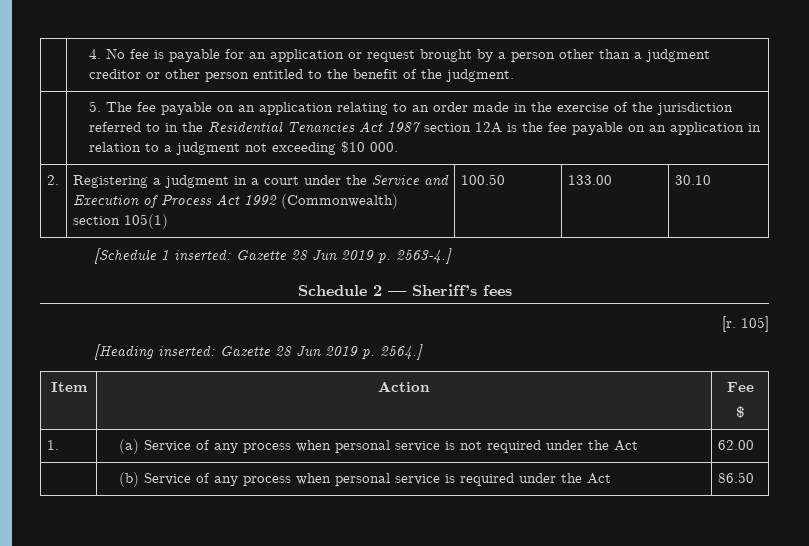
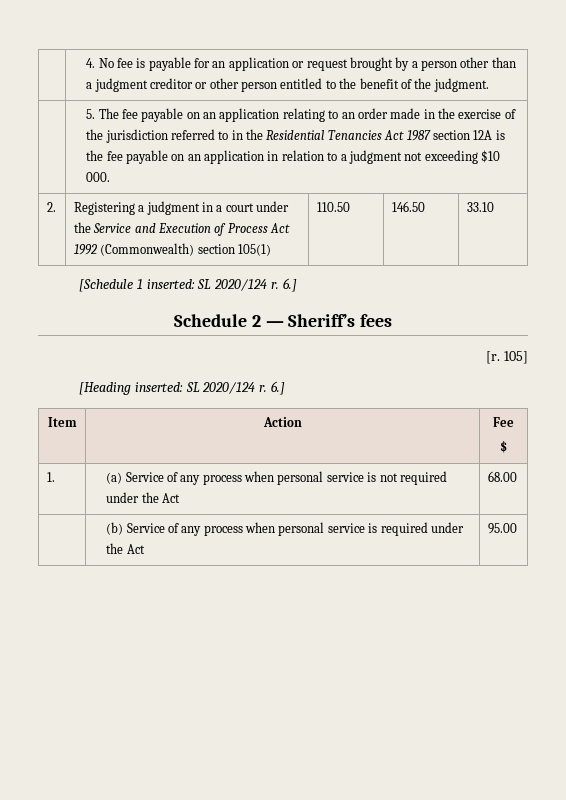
[460,174,505,185] [567,175,612,185] [674,175,711,185] 100.50 | 133.00 | 30.10 -> [316,202,350,212] [391,201,425,212] [466,202,494,212] 110.50 | 146.50 | 33.10
[235,248,452,264] Gazette 28 Jun 2019 p. 2563-4.] -> [197,278,297,292] SL 2020/124 r. 6.]
[219,344,423,360] Gazette 28 Jun 2019 p. 2564.] -> [185,381,285,395] SL 2020/124 r. 6.]
[717,440,754,450] 62.00 -> [487,471,517,482] 68.00
[717,472,754,483] 86.50 -> [487,523,517,534] 95.00

